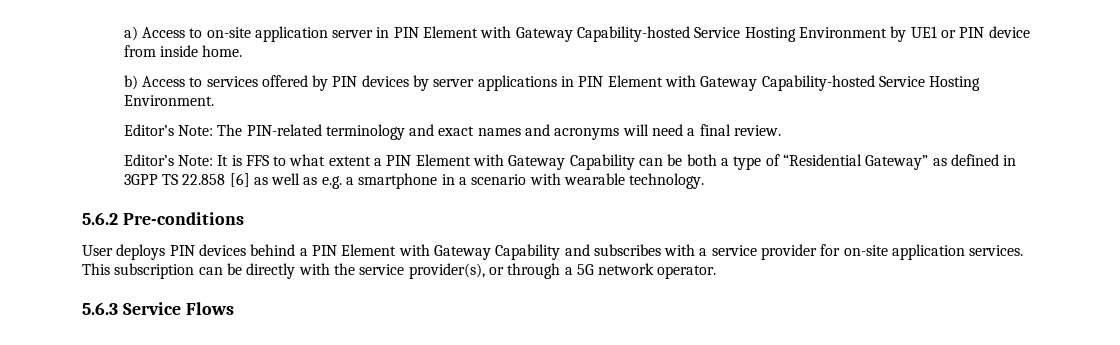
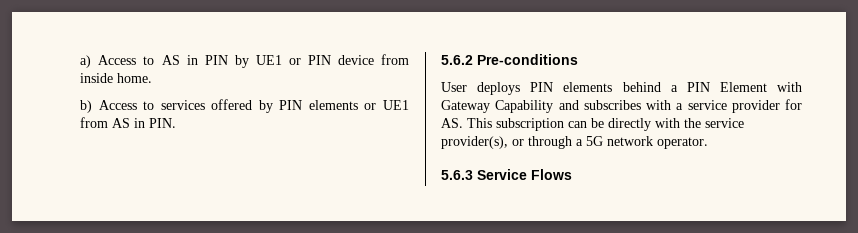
[206,26,888,42] on-site application server in PIN Element with Gateway Capability-hosted Service Hosting Environment -> [161,55,228,65] AS in PIN
[361,75,981,91] [123,95,214,106] [123,124,782,140] [123,154,1017,170] [123,173,705,189] devices by server applications in PIN Element with Gateway Capability-hosted Service Hosting Environment. // Editor’s Note: The PIN-related terminology and exact names and acronyms will need a final review. // Editor’s Note: It is FFS to what extent a PIN Element with Gateway Capability can be both a type of “Residential Gateway” as defined in 3GPP TS 22.858 [6] as well as e.g. a smartphone in a scenario with wearable technology. -> [308,100,409,110] [80,117,177,128] elements or UE1 from AS in PIN.
[198,244,246,256] devices -> [563,82,613,92] elements
[843,244,1024,260] on-site application services. -> [441,118,463,128] AS.

